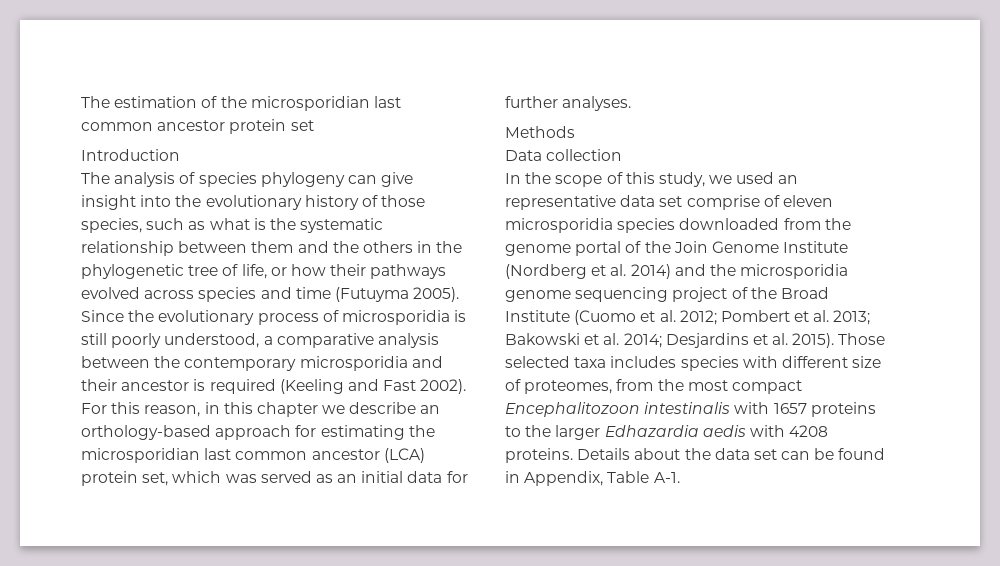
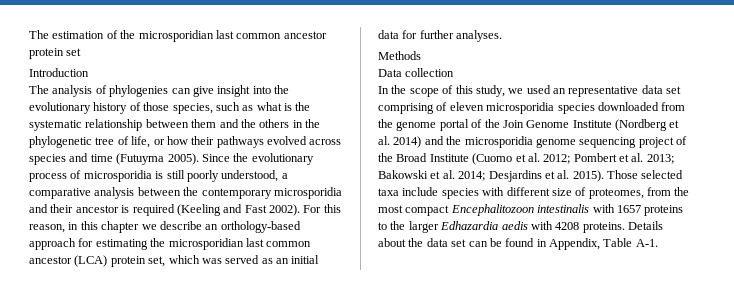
[198,172,345,187] species phylogeny -> [109,85,169,97] phylogenies
[686,195,760,210] comprise -> [378,103,434,114] comprising
[610,356,677,368] includes -> [402,187,439,196] include

